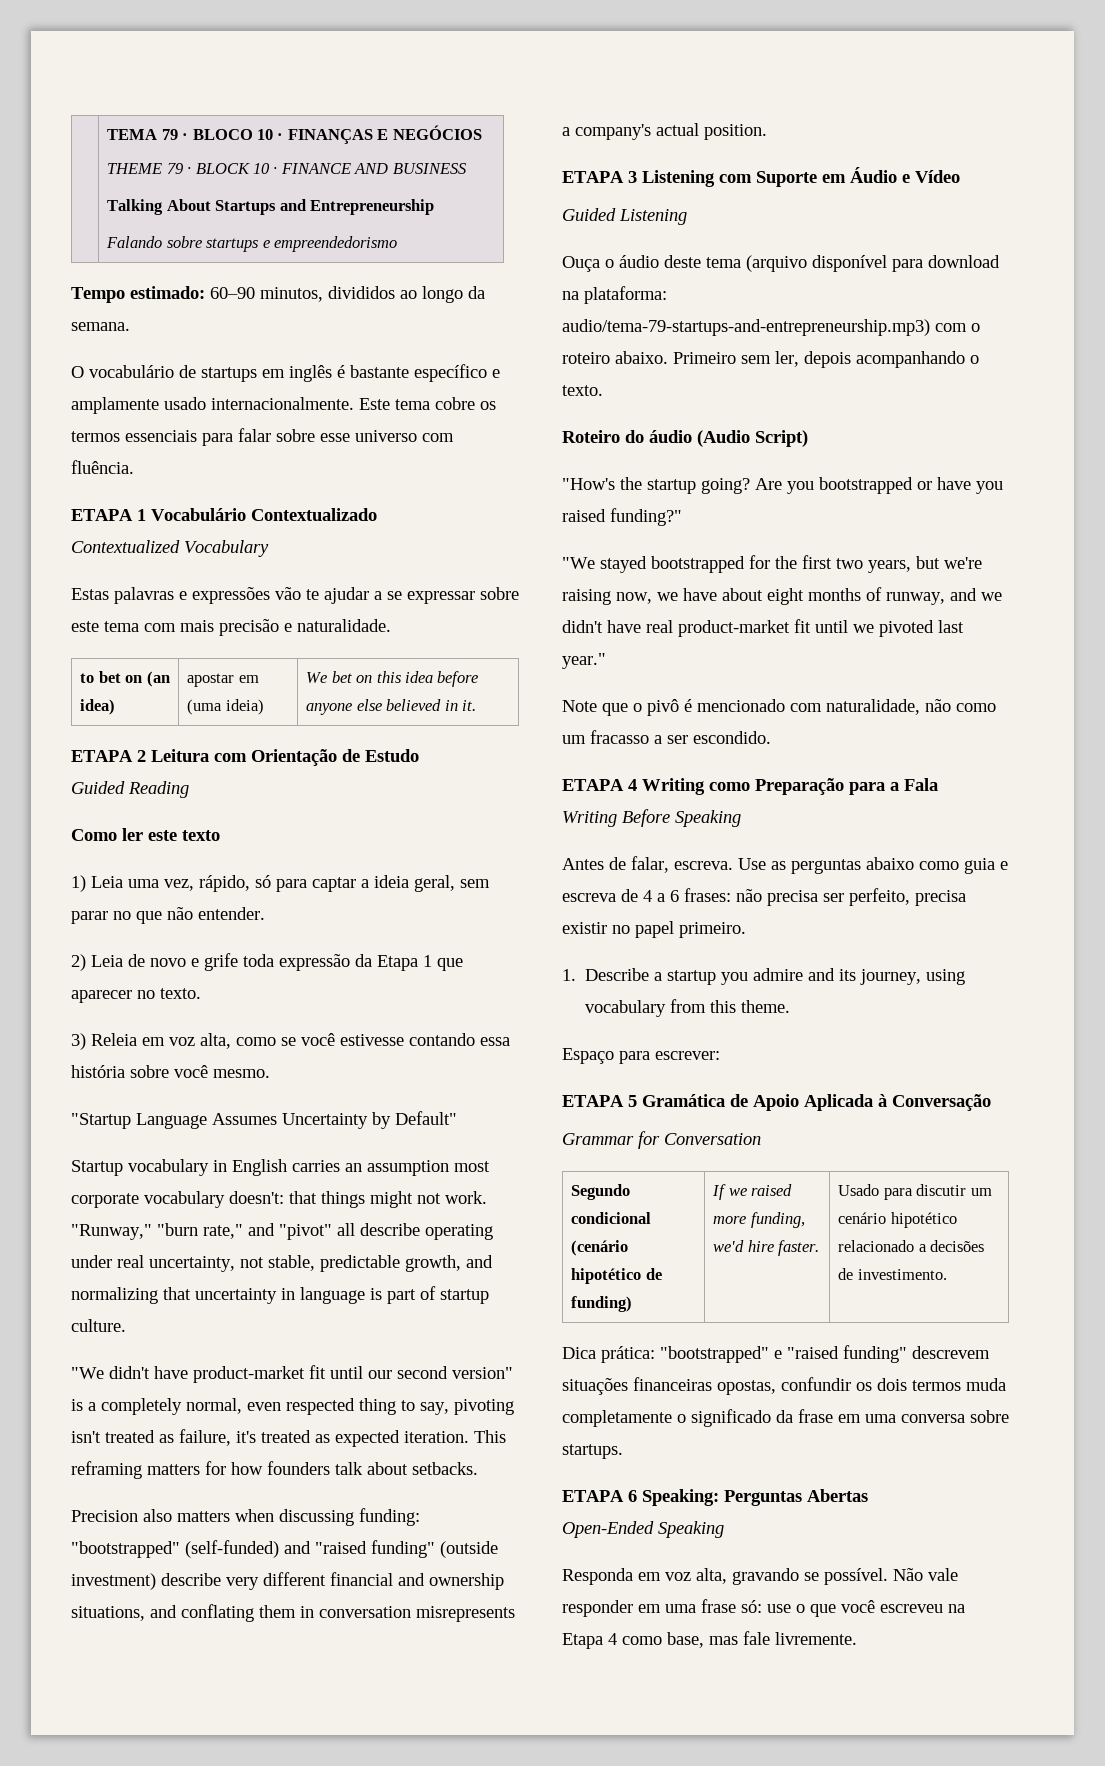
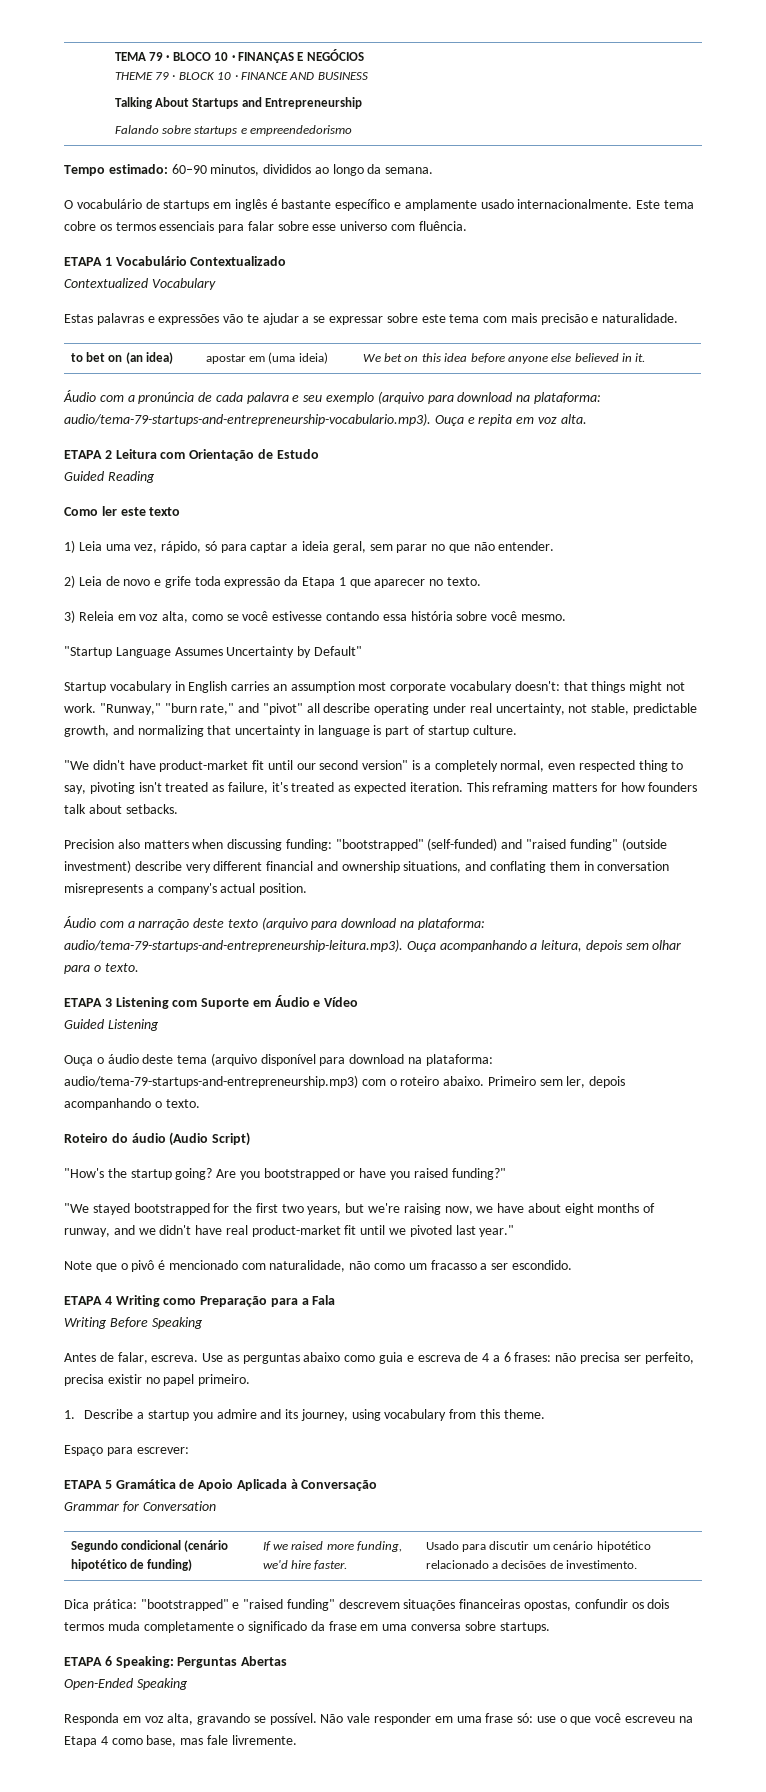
(477, 705) none -> [63,390,601,404] [64,413,587,426] // Áudio com a pronúncia de cada palavra e seu exemplo (arquivo para download na plataforma: audio/tema-79-startups-and-entrepreneurship-vocabulario.mp3). Ouça e repita em voz alta.
(767, 132) none -> [63,916,485,930] [64,939,682,952] [64,963,139,974] // Áudio com a narração deste texto (arquivo para download na plataforma: audio/tema-79-startups-and-entrepreneurship-leitura.mp3). Ouça acompanhando a leitura, depois sem olhar para o texto.

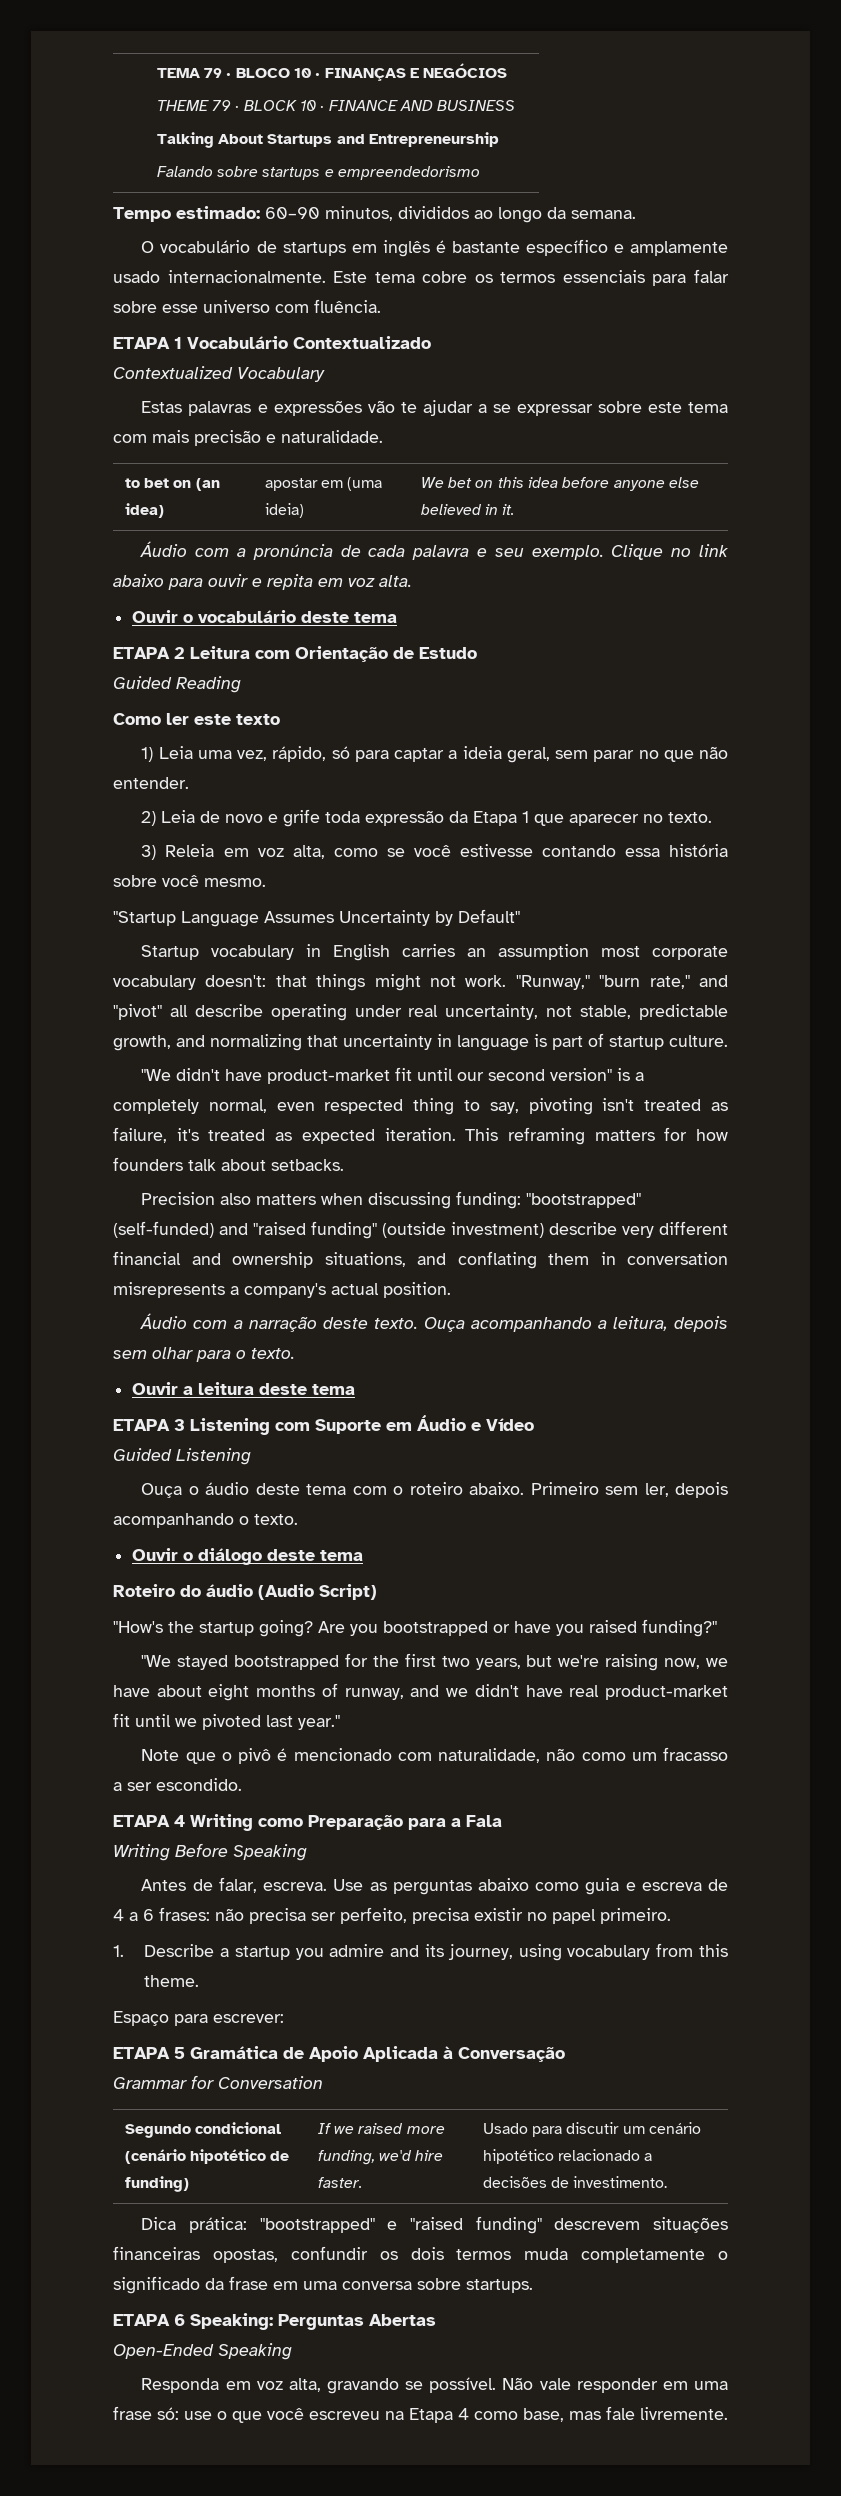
[326,391,601,404] [64,413,464,426] exemplo (arquivo para download na plataforma: audio/tema-79-startups-and-entrepreneurship-vocabulario.mp3). Ouça -> [531,544,728,560] [113,574,248,590] exemplo. Clique no link abaixo para ouvir
(587, 419) none -> [132,610,398,623] // Ouvir o vocabulário deste tema
[227,917,485,930] [64,939,403,952] texto (arquivo para download na plataforma: audio/tema-79-startups-and-entrepreneurship-leitura.mp3). -> [373,1318,418,1329] texto.
(139, 967) none -> [132,1382,356,1395] // Ouvir a leitura deste tema
[210,1053,493,1066] [64,1075,358,1088] (arquivo disponível para download na plataforma: audio/tema-79-startups-and-entrepreneurship.mp3) -> (347, 1489) none
(200, 1103) none -> [132,1548,364,1565] // Ouvir o diálogo deste tema

